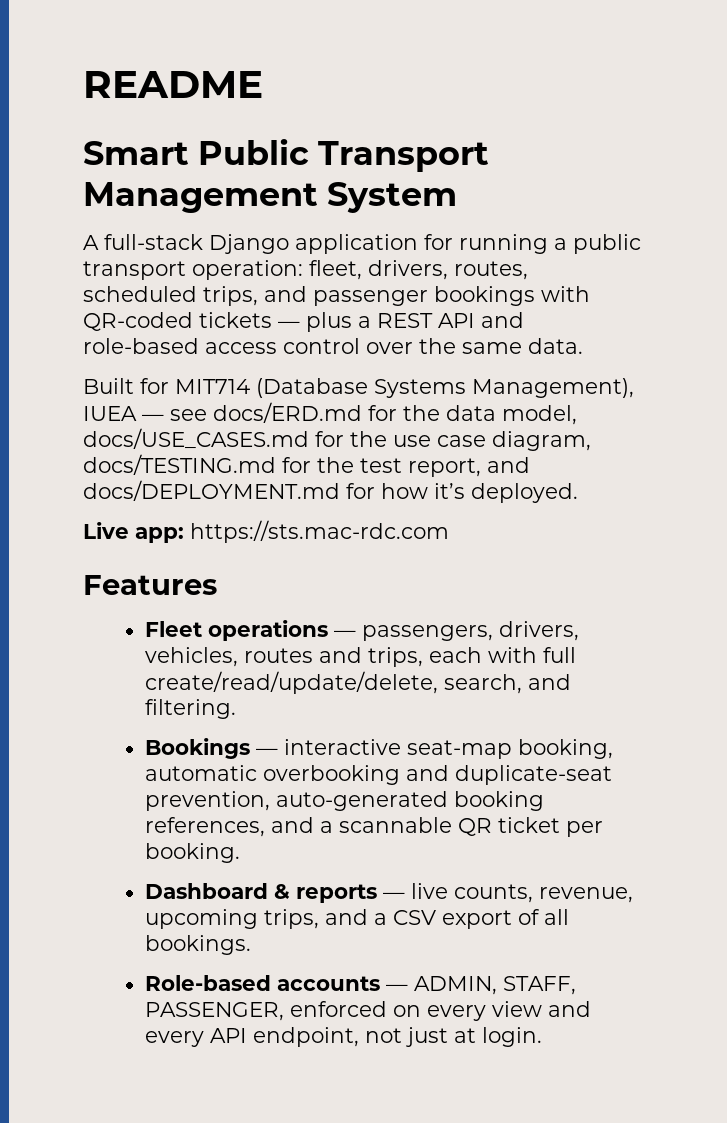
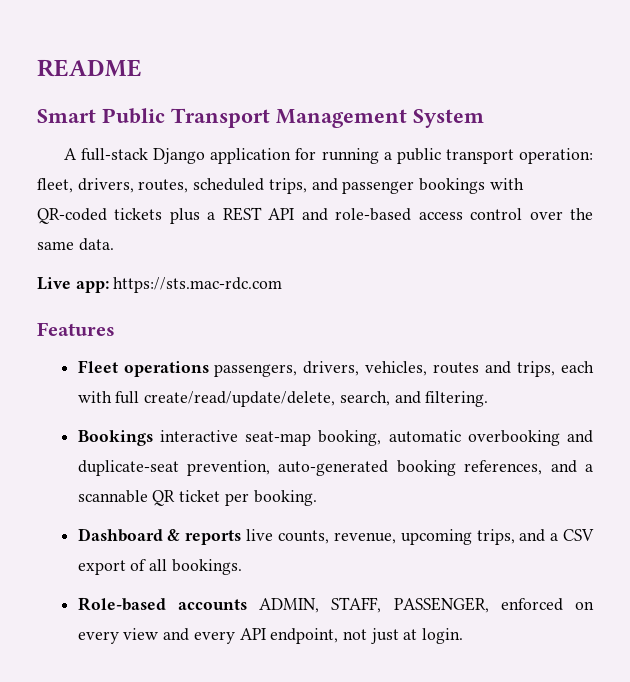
[278,321,300,328] — -> (163, 214) none
[83,378,634,398] [83,402,577,425] [83,428,591,451] [83,454,530,477] [83,480,578,503] // Built for MIT714 (Database Systems Management), IUEA — see docs/ERD.md for the data model, docs/USE_CASES.md for the use case diagram, docs/TESTING.md for the test report, and docs/DEPLOYMENT.md for how it’s deployed. -> (114, 244) none
[334,630,357,637] — -> (209, 369) none
[256,748,279,755] — -> (153, 438) none
[383,892,406,899] — -> (242, 537) none
[386,984,409,991] — -> (247, 604) none

